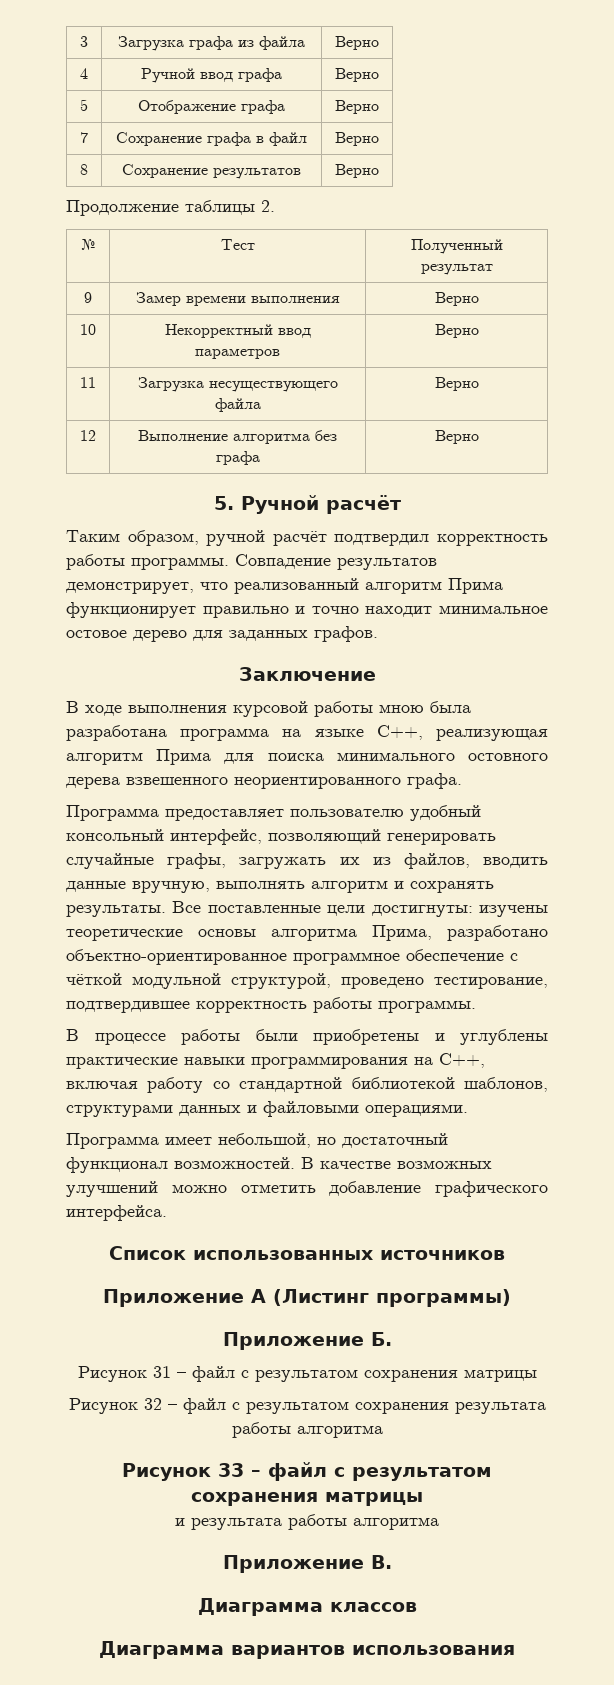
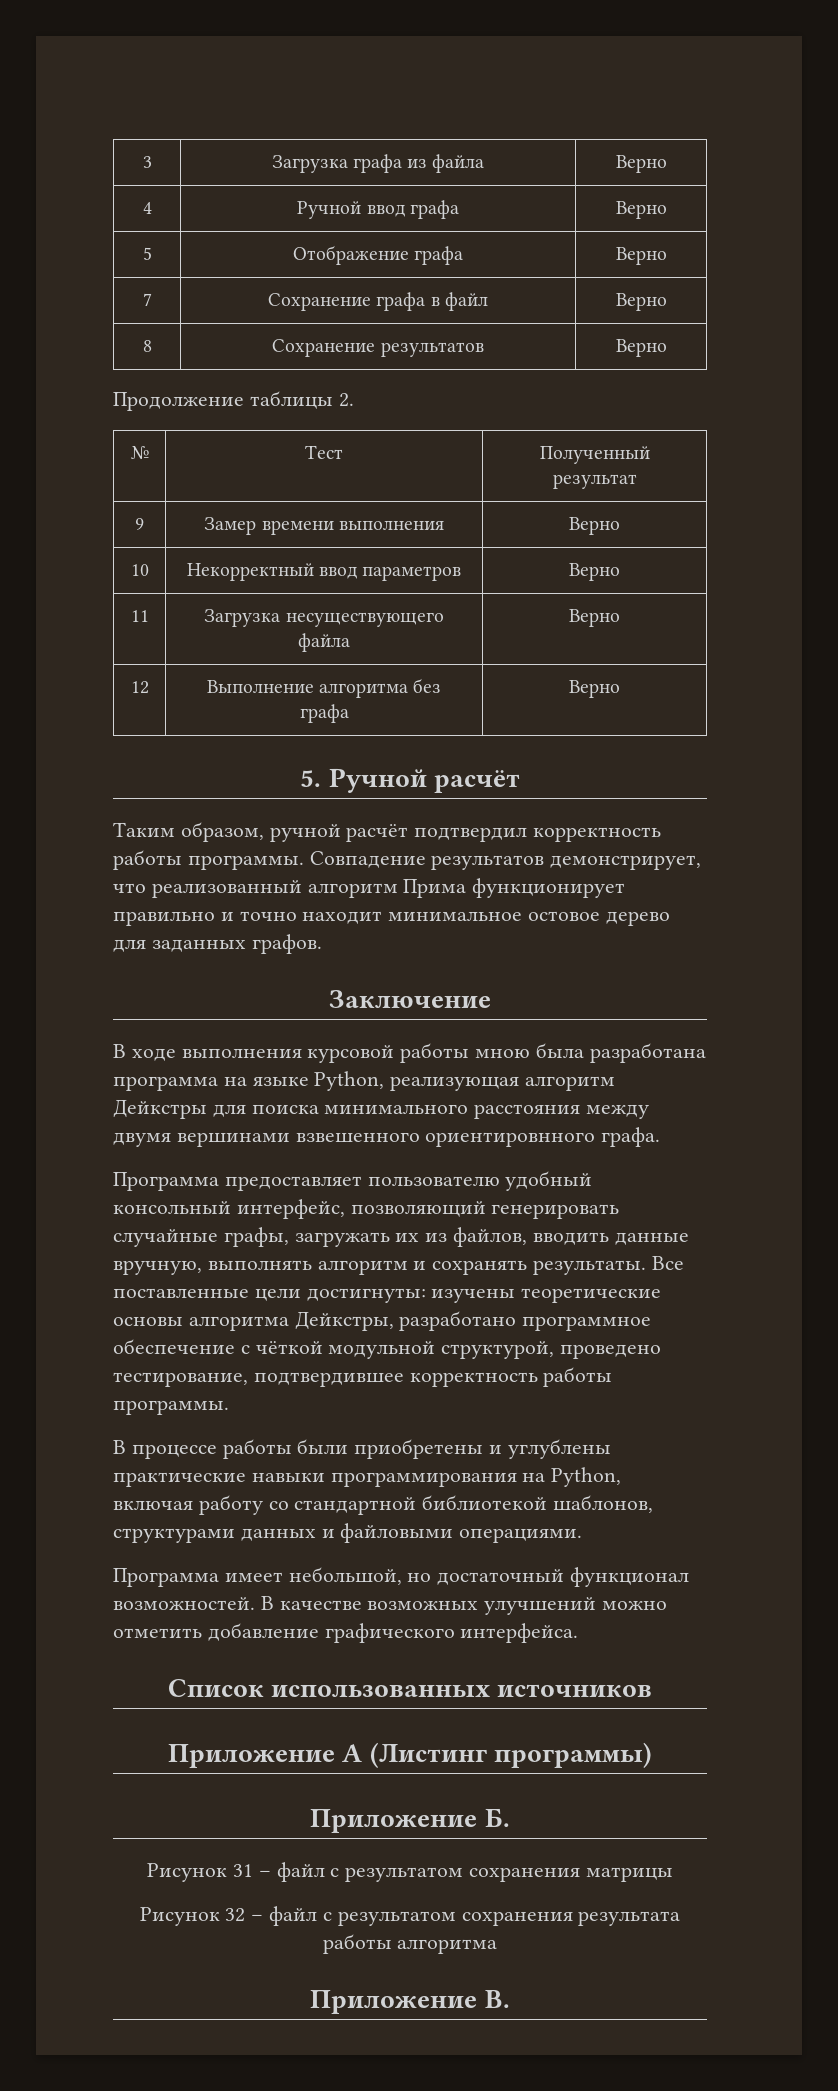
[376,725,423,740] C++, -> [314,1071,385,1091] Python,
[156,749,212,765] Прима -> [113,1099,207,1119] Дейкстры
[467,753,548,761] [66,777,401,789] остовного дерева взвешенного неориентированного -> [474,1104,650,1119] [113,1132,596,1147] расстояния между двумя вершинами взвешенного ориентировнного
[372,925,548,941] [66,949,287,965] Прима, разработано объектно-ориентированное -> [294,1311,517,1331] Дейкстры, разработано
[439,1053,485,1068] C++, -> [551,1467,622,1487] Python,
[122,1462,492,1481] [191,1492,423,1506] [175,1514,439,1530] [222,1555,392,1573] [197,1598,417,1616] [99,1641,515,1659] Рисунок 33 – файл с результатом сохранения матрицы // и результата работы алгоритма // Приложение В. // Диаграмма классов // Диаграмма вариантов использования -> [310,1990,510,2014] Приложение В.

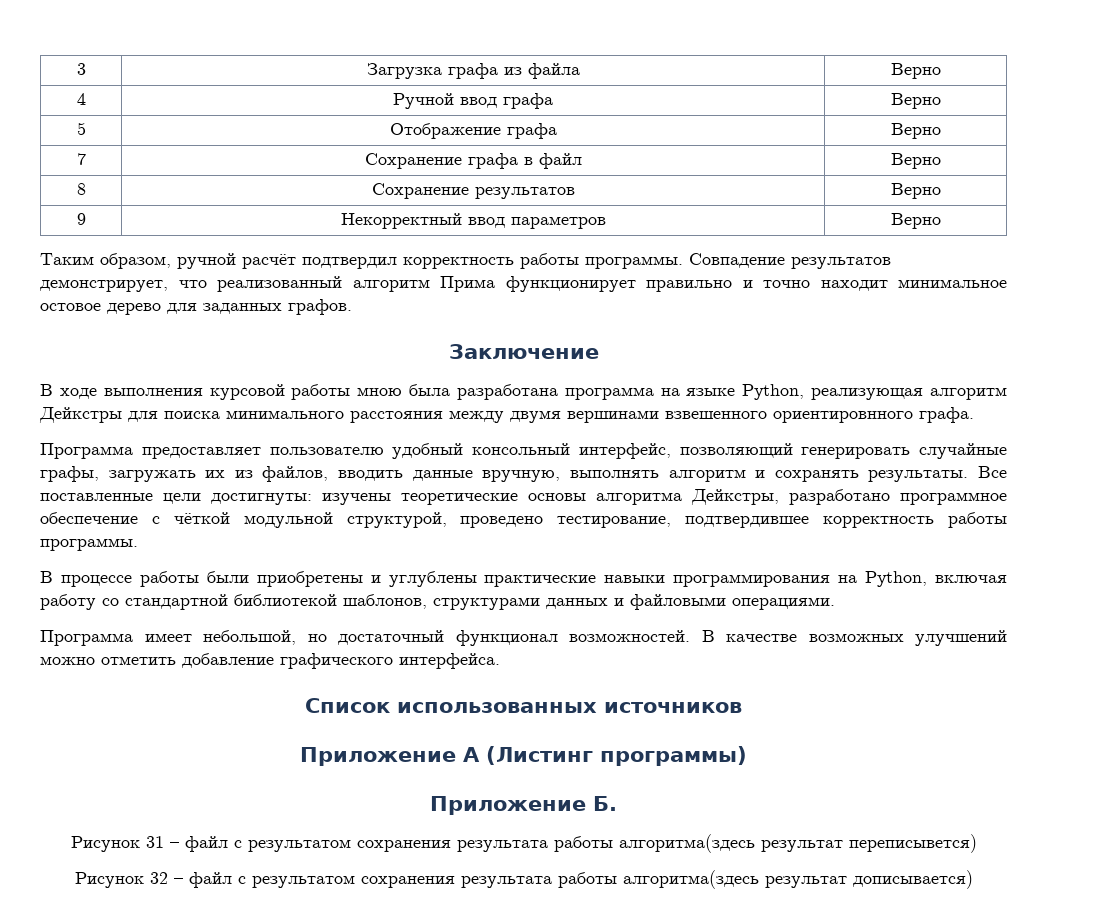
[113,391,354,411] [130,446,149,460] [305,445,343,459] [539,446,650,464] [552,474,637,489] [135,518,144,530] [204,517,444,535] [569,517,620,535] [130,564,149,576] [186,563,462,581] [569,563,620,581] [130,610,149,622] [204,609,444,627] [298,633,350,652] [569,609,620,627] [130,681,149,694] [206,678,442,698] [299,704,349,723] [569,680,620,698] [300,768,520,793] // Продолжение таблицы 2. // № | Тест | Полученный результат // 9 | Замер времени выполнения | Верно // 10 | Некорректный ввод параметров | Верно // 11 | Загрузка несуществующего файла | Верно // 12 | Выполнение алгоритма без графа | Верно // 5. Ручной расчёт -> [76,213,86,225] [340,213,606,229] [890,213,941,229] // 9 | Некорректный ввод параметров | Верно
[585,1867,673,1882] матрицы -> [456,834,977,853] результата работы алгоритма(здесь результат переписывется)
[397,1939,498,1954] [310,1990,510,2014] алгоритма // Приложение В. -> [622,870,973,889] алгоритма(здесь результат дописывается)

